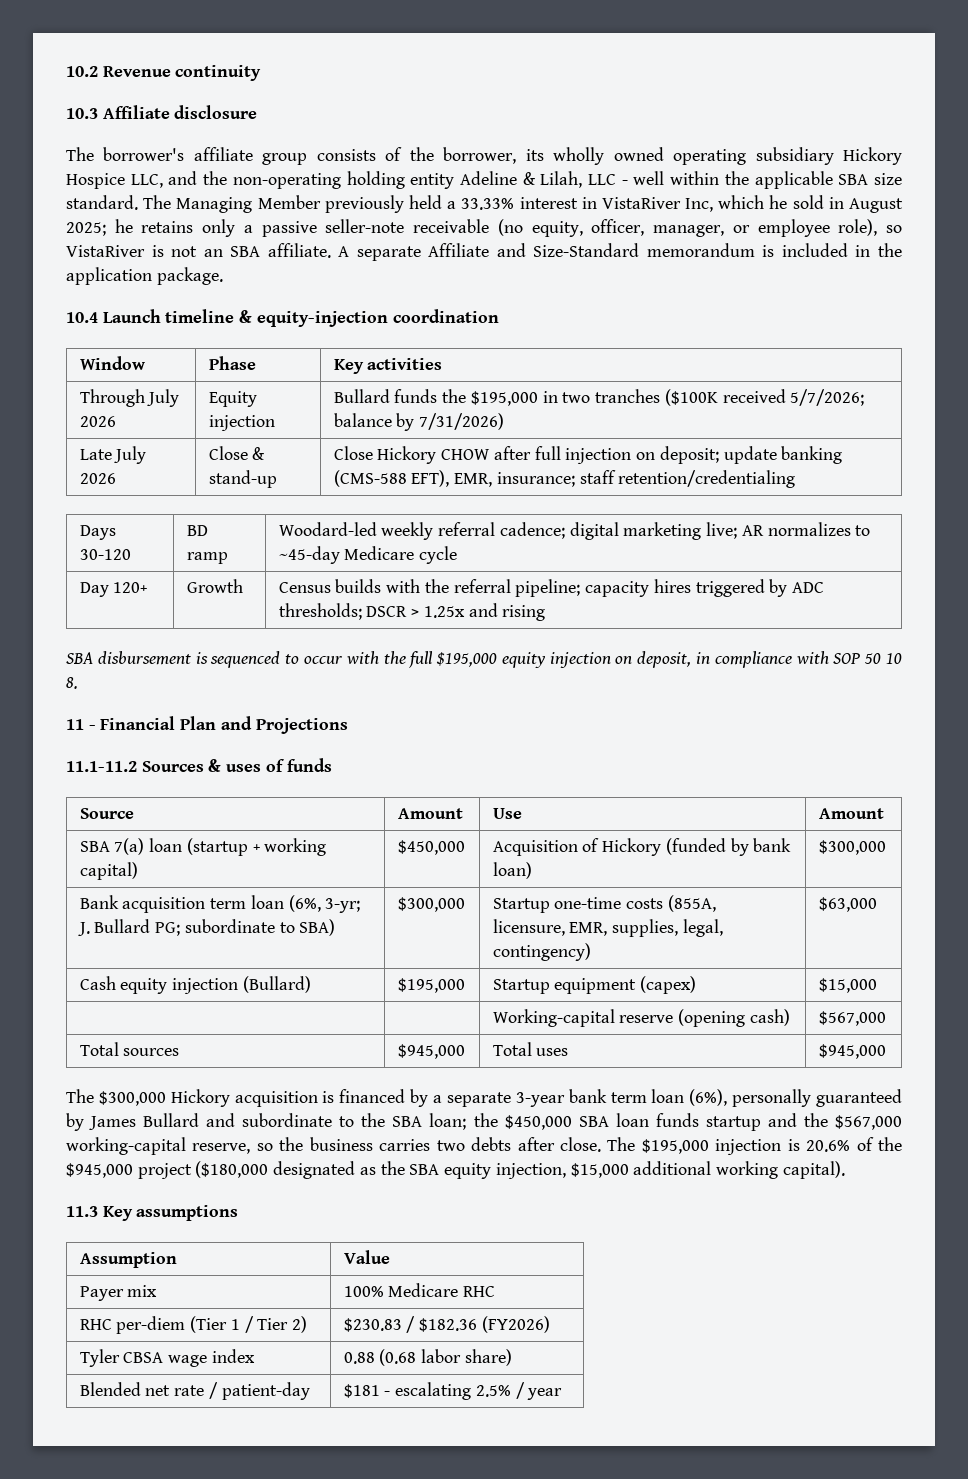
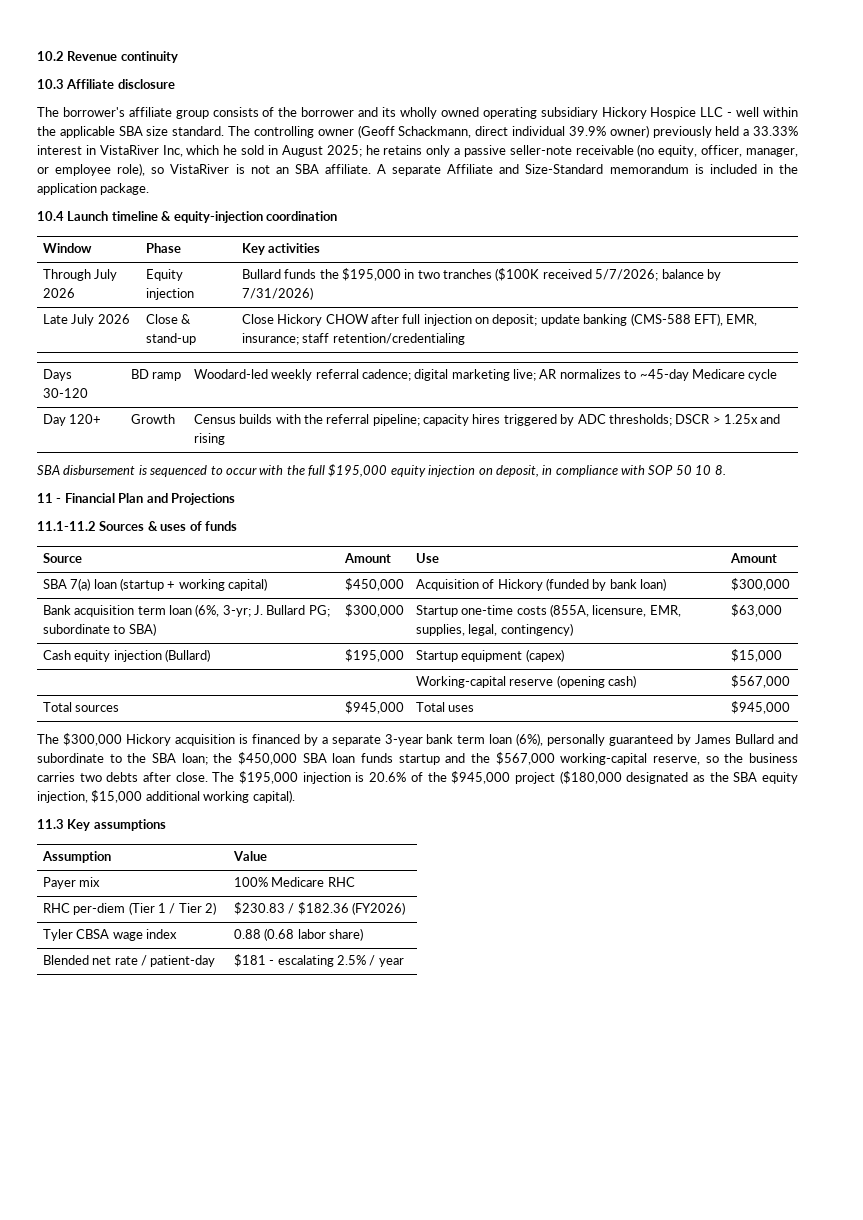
[443,147,517,164] borrower, -> [301,107,379,117] borrower and
[130,171,583,189] LLC, and the non-operating holding entity Adeline & Lilah, -> (697, 113) none
[176,195,321,213] Managing Member -> [253,125,649,138] controlling owner (Geoff Schackmann, direct individual 39.9% owner)

